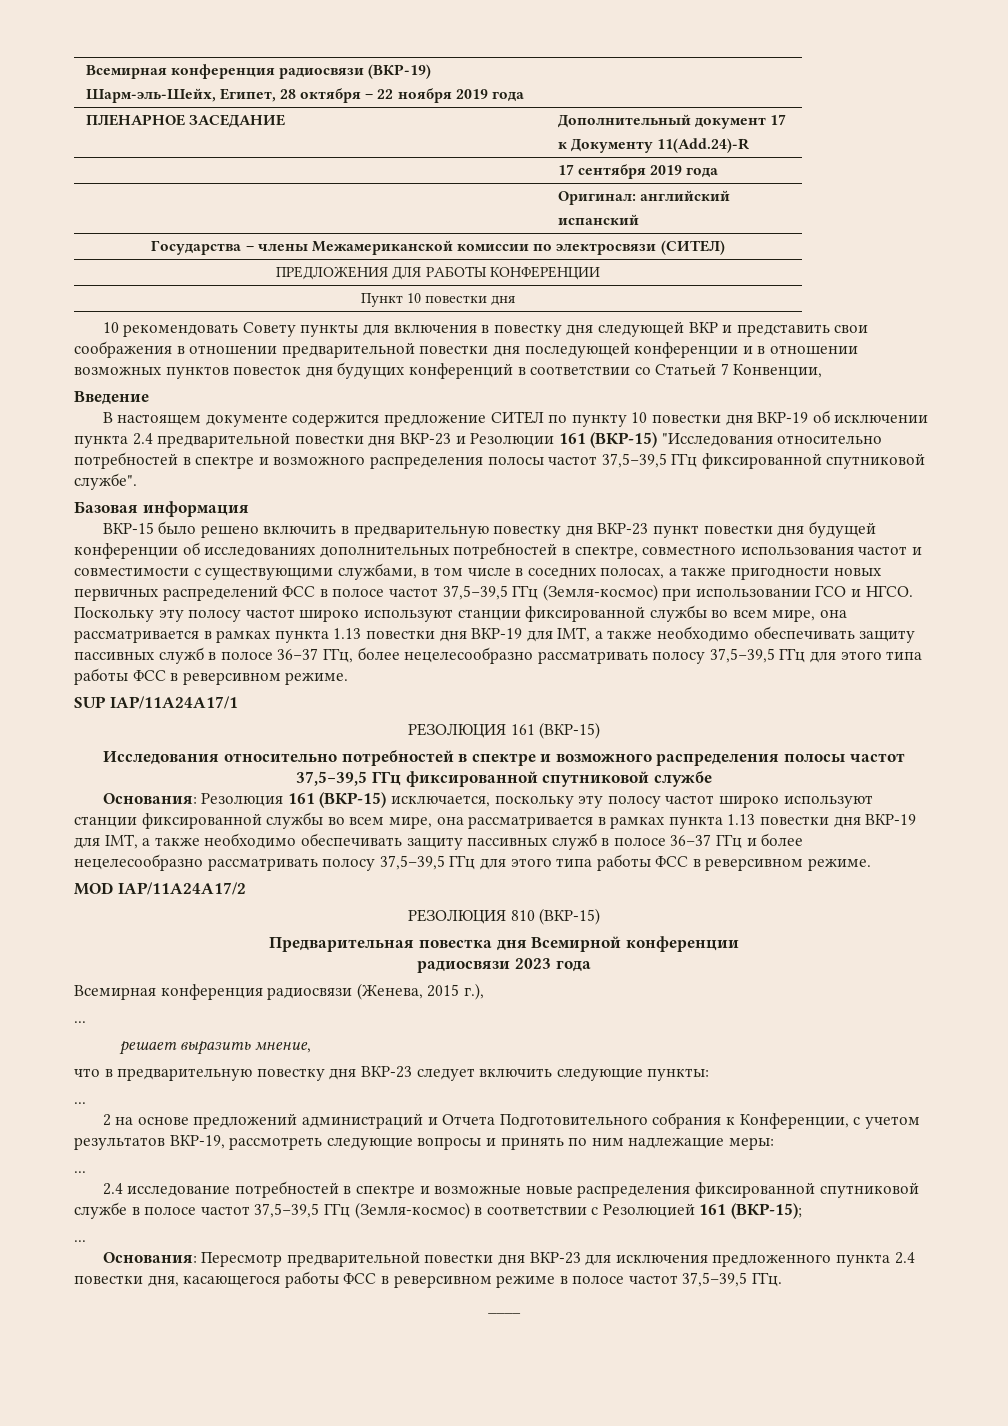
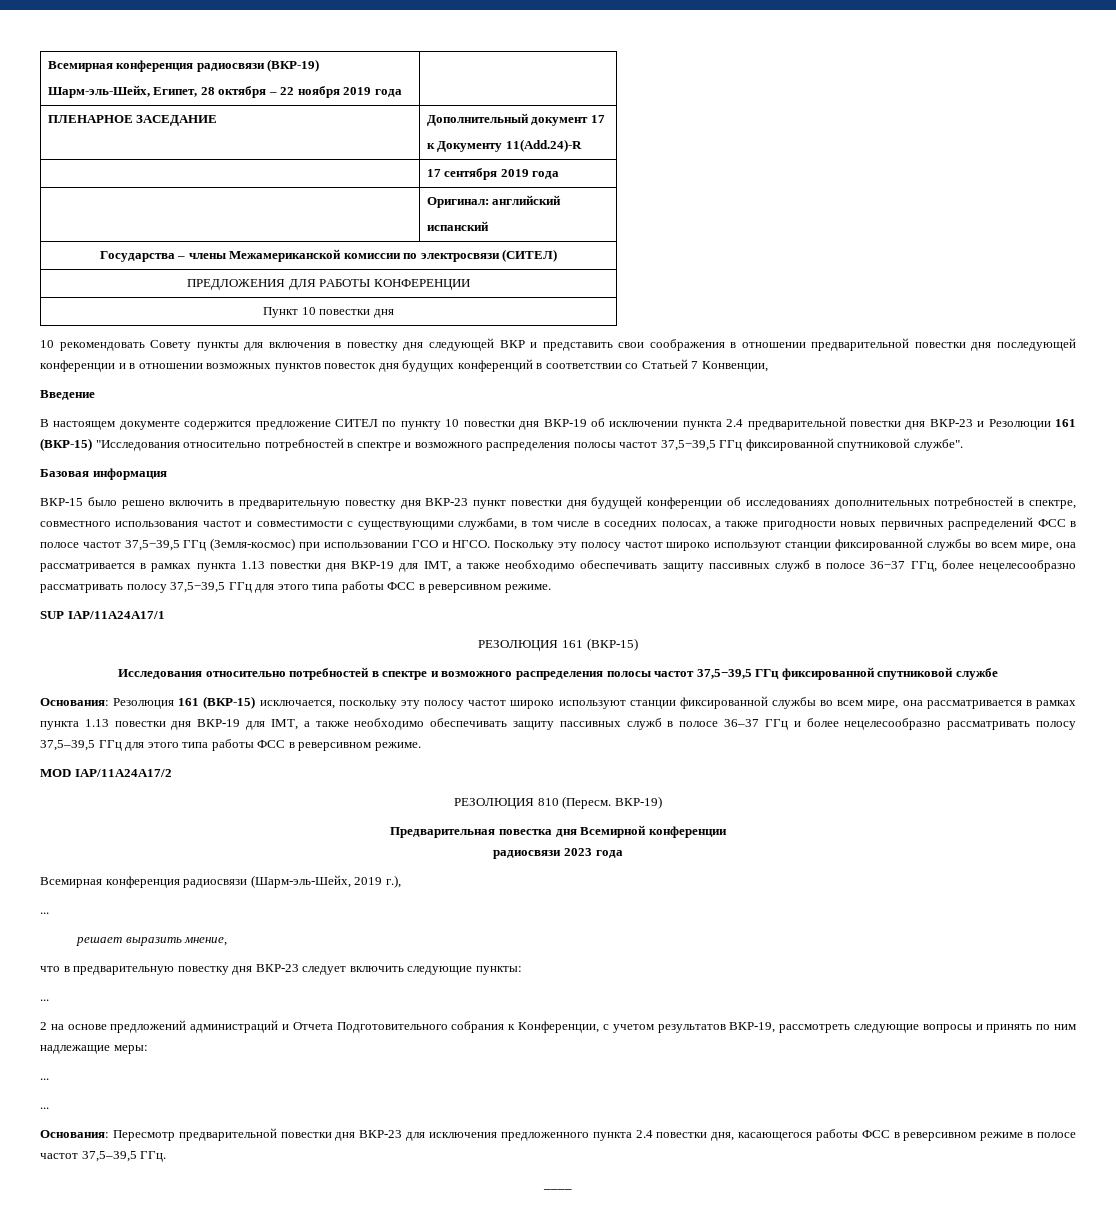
[539,908,601,925] (ВКР-15) -> [562,796,662,809] (Пересм. ВКР-19)
[356,983,460,1000] (Женева, 2015 -> [250,875,383,888] (Шарм-эль-Шейх, 2019
[102,1181,919,1198] [74,1202,803,1219] // 2.4 исследование потребностей в спектре и возможные новые распределения фиксированной спутниковой службе в полосе частот 37,5−39,5 ГГц (Земля-космос) в соответствии с Резолюцией 161 (ВКР-15); -> (49, 1079) none

